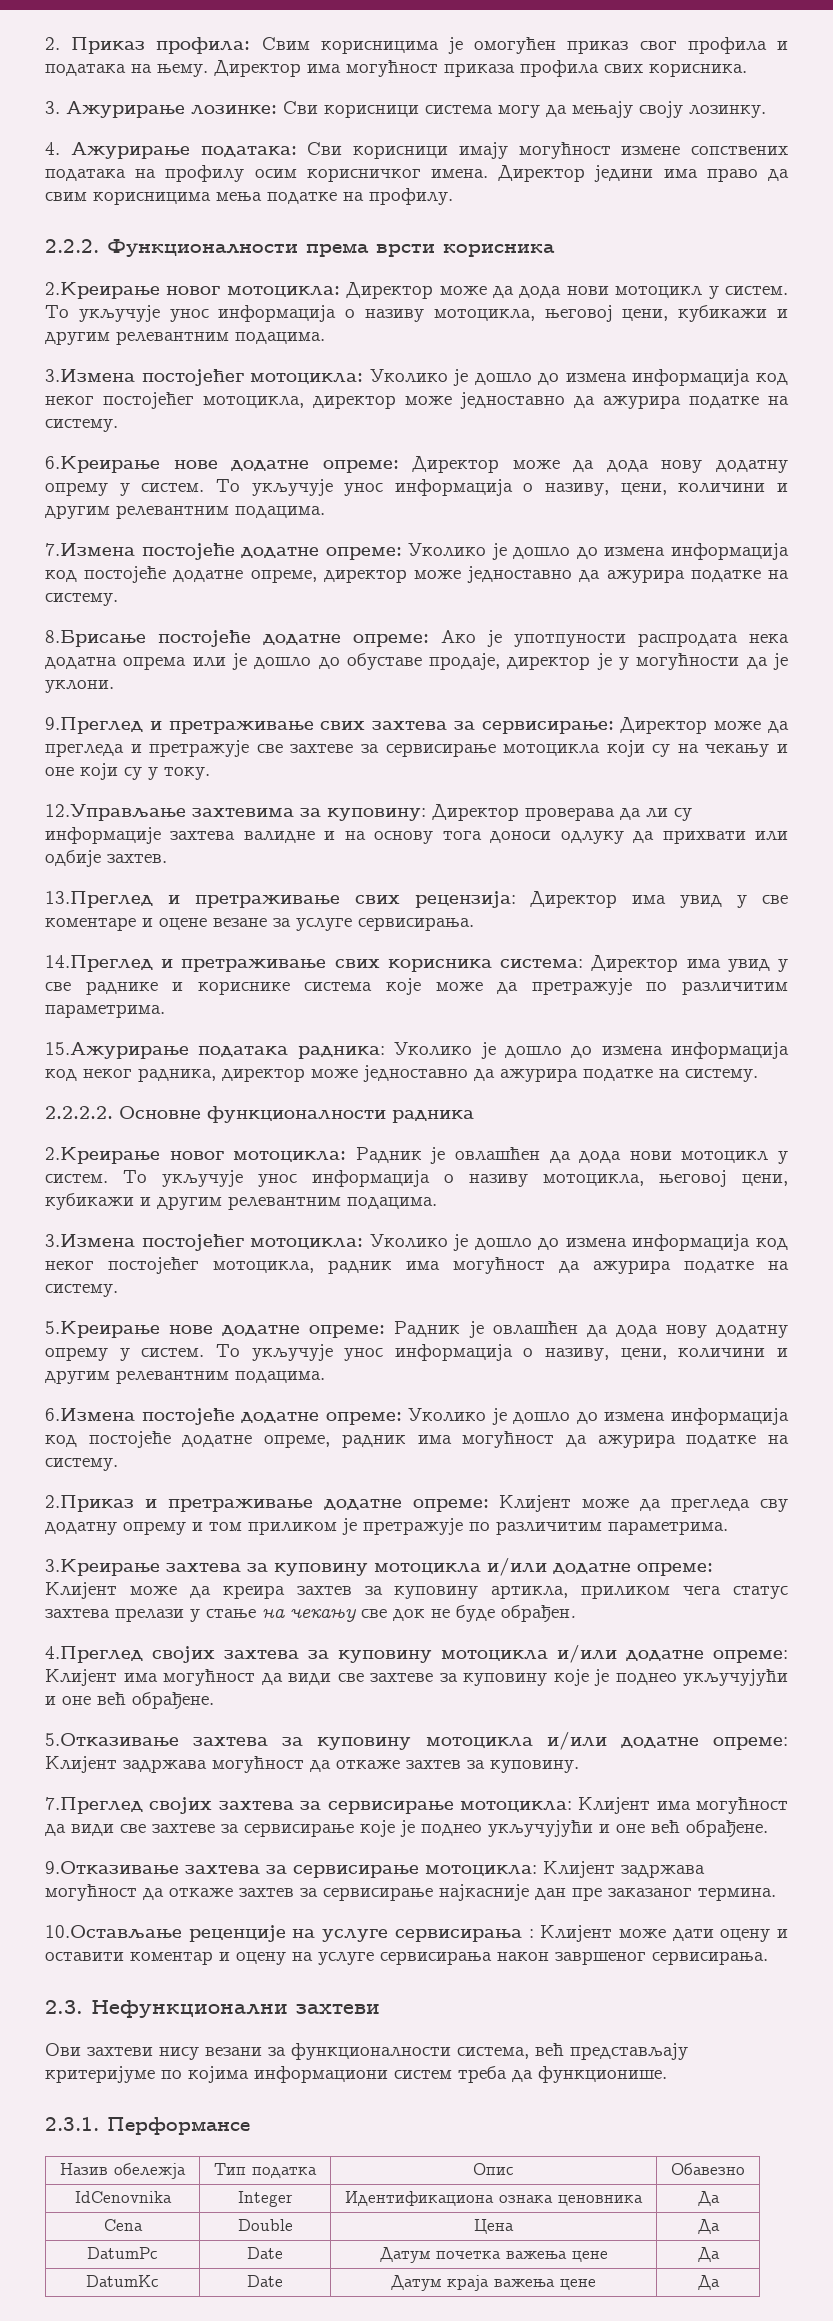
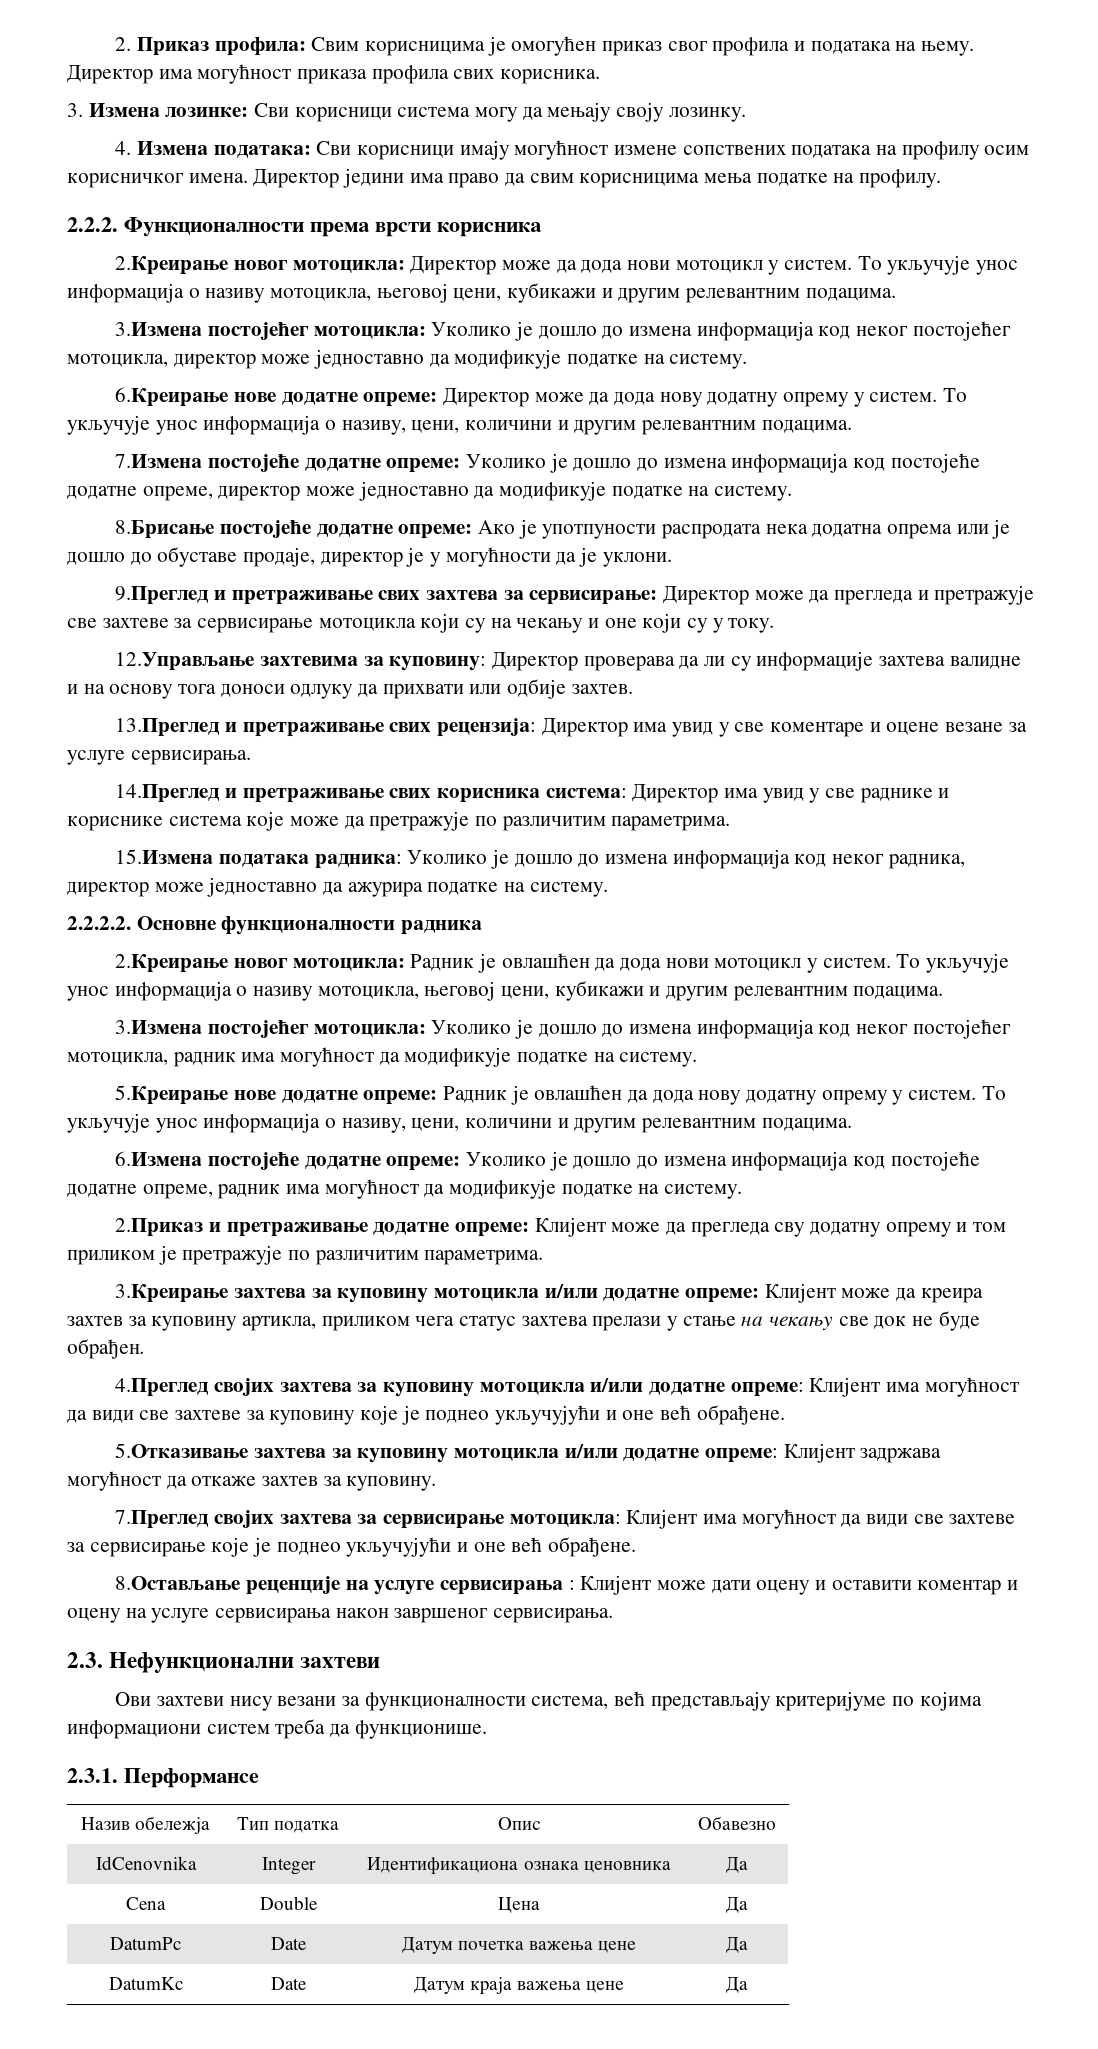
[66,101,185,118] Ажурирање -> [88,103,160,117] Измена
[70,142,190,159] Ажурирање -> [136,141,208,155] Измена
[603,395,681,409] ажурира -> [454,349,562,369] модификује
[606,569,685,583] ажурира -> [499,481,607,501] модификује
[45,1042,189,1059] 15.Ажурирање -> [115,849,214,864] 15.Измена
[593,1260,671,1274] ажурира -> [404,1047,512,1067] модификује
[597,1434,676,1448] ажурира -> [449,1179,557,1199] модификује
[45,1861,705,1878] [45,1884,776,1901] [45,1925,182,1939] 9.Отказивање захтева за сервисирање мотоцикла: Клијент задржава могућност да откаже захтев за сервисирање најкасније дан пре заказаног термина. // 10.Остављање -> [115,1576,241,1590] 8.Остављање

